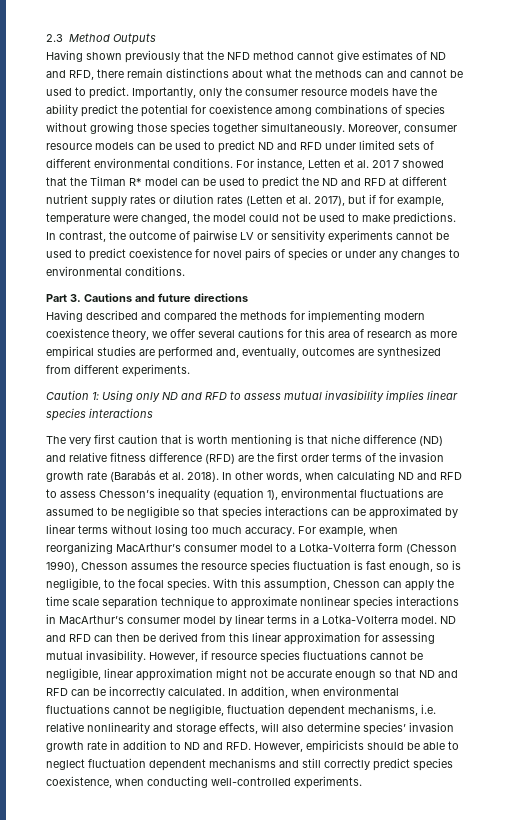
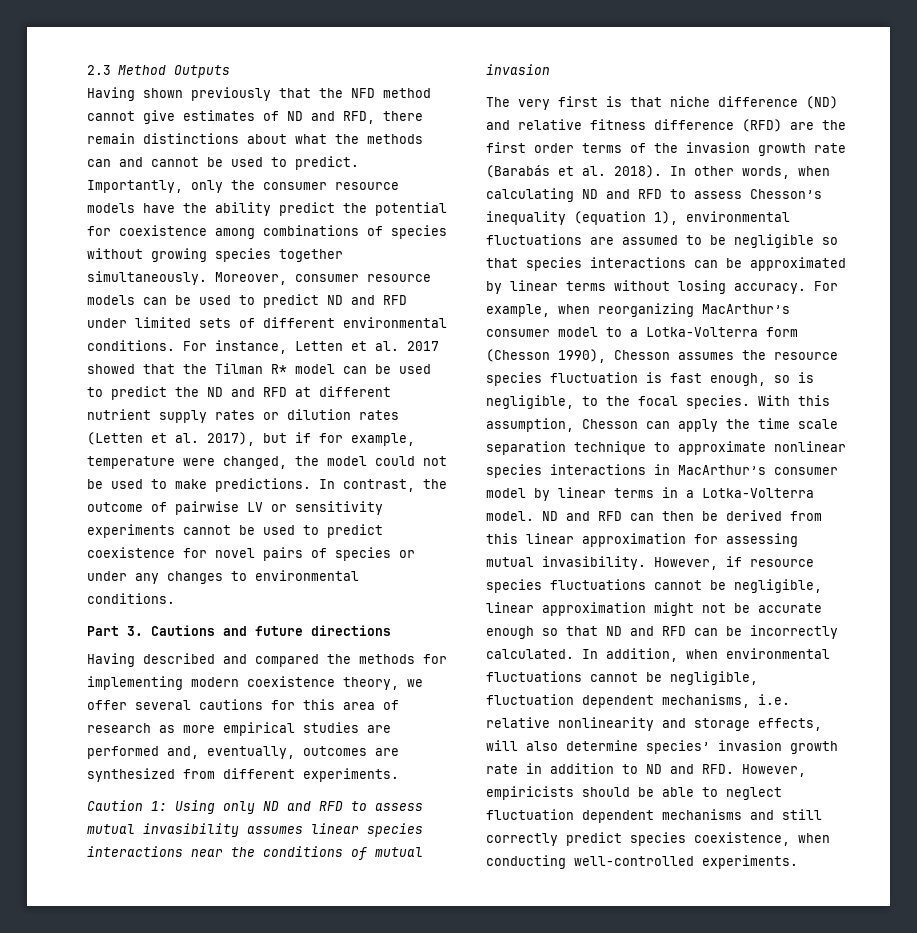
[137,123,167,132] those -> (207, 255) none
[372,160,399,168] 201 7 -> [407,341,439,351] 2017
[386,390,424,403] implies -> [247,826,303,834] assumes
[46,434,292,446] // The very first caution that is worth mentioning -> [191,846,423,860] [486,64,550,75] [486,96,598,110] near the conditions of mutual invasion // The very first
[191,525,242,534] too much -> (726, 287) none

